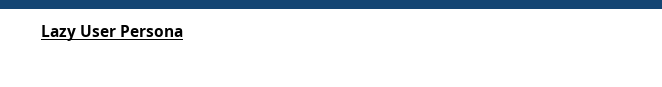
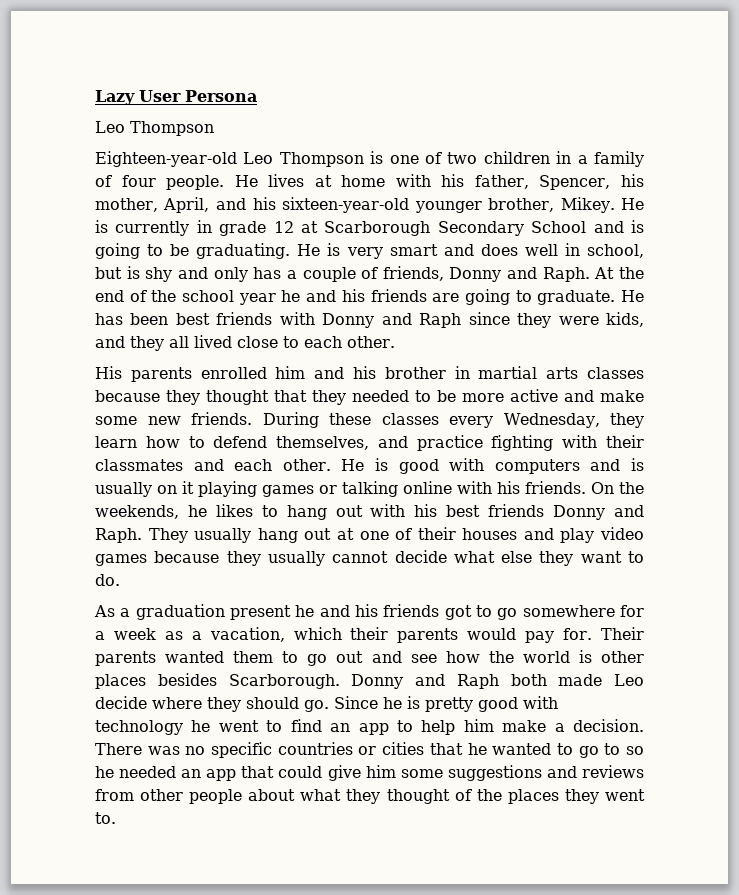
(184, 31) none -> [95,121,214,136] [95,151,644,167] [95,174,644,190] [95,197,644,213] [95,220,644,236] [95,243,644,259] [95,266,645,282] [95,289,644,305] [95,312,644,328] [95,335,395,351] [95,366,644,382] [95,389,644,405] [95,412,644,428] [95,435,644,451] [95,458,644,474] [95,481,644,497] [95,504,645,520] [95,527,644,543] [95,550,644,566] [95,574,120,586] [94,604,644,620] [95,627,644,643] [95,650,644,666] [95,673,644,689] [95,696,558,712] [95,719,645,735] [95,742,644,758] [95,765,644,781] [95,789,645,804] [95,812,116,824] // Leo Thompson // Eighteen-year-old Leo Thompson is one of two children in a family of four people. He lives at home with his father, Spencer, his mother, April, and his sixteen-year-old younger brother, Mikey. He is currently in grade 12 at Scarborough Secondary School and is going to be graduating. He is very smart and does well in school, but is shy and only has a couple of friends, Donny and Raph. At the end of the school year he and his friends are going to graduate. He has been best friends with Donny and Raph since they were kids, and they all lived close to each other. // His parents enrolled him and his brother in martial arts classes because they thought that they needed to be more active and make some new friends. During these classes every Wednesday, they learn how to defend themselves, and practice fighting with their classmates and each other. He is good with computers and is usually on it playing games or talking online with his friends. On the weekends, he likes to hang out with his best friends Donny and Raph. They usually hang out at one of their houses and play video games because they usually cannot decide what else they want to do. // As a graduation present he and his friends got to go somewhere for a week as a vacation, which their parents would pay for. Their parents wanted them to go out and see how the world is other places besides Scarborough. Donny and Raph both made Leo decide where they should go. Since he is pretty good with technology he went to find an app to help him make a decision. There was no specific countries or cities that he wanted to go to so he needed an app that could give him some suggestions and reviews from other people about what they thought of the places they went to.

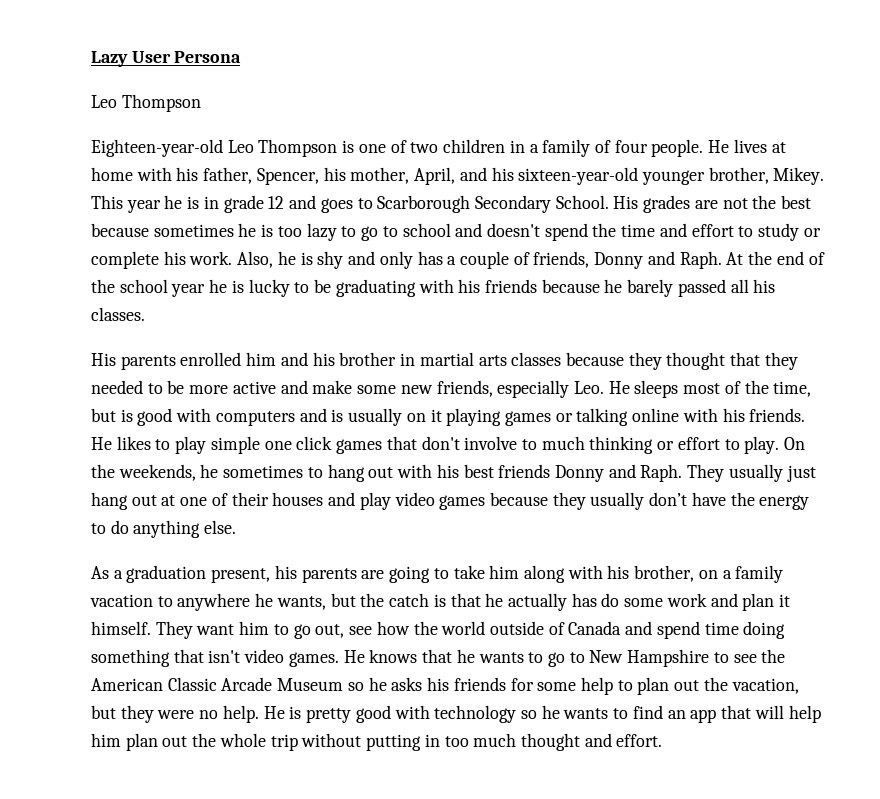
[621,198,644,210] [95,220,644,236] [95,243,644,259] [95,267,122,279] He is currently in grade 12 at Scarborough Secondary School and is going to be graduating. He is very smart and does well in school, but -> [91,195,812,213] [91,223,821,241] [91,251,296,269] This year he is in grade 12 and goes to Scarborough Secondary School. His grades are not the best because sometimes he is too lazy to go to school and doesn't spend the time and effort to study or complete his work. Also, he
[306,289,644,305] [95,312,644,328] [95,335,395,351] and his friends are going to graduate. He has been best friends with Donny and Raph since they were kids, and they all lived close to each other. -> [231,279,776,297] [91,307,145,321] is lucky to be graduating with his friends because he barely passed all his classes.
[191,412,644,428] [95,435,644,451] [95,459,365,471] friends. During these classes every Wednesday, they learn how to defend themselves, and practice fighting with their classmates and each other. He -> [436,380,812,398] [91,408,116,422] friends, especially Leo. He sleeps most of the time, but
(586, 487) none -> [91,436,780,454] He likes to play simple one click games that don't involve to much thinking or effort to play.
[215,504,253,517] likes -> [223,465,304,478] sometimes
(252, 535) none -> [786,465,816,482] just
[332,550,644,566] [95,574,120,586] [94,604,644,620] [95,627,644,643] [95,650,644,666] [95,673,644,689] [95,696,402,712] cannot decide what else they want to do. // As a graduation present he and his friends got to go somewhere for a week as a vacation, which their parents would pay for. Their parents wanted them to go out and see how the world is other places besides Scarborough. Donny and Raph both made Leo decide where they should go. Since he -> [649,492,810,510] [91,520,237,538] [91,565,784,583] [90,593,791,611] [91,621,786,639] [91,649,786,667] [91,677,799,695] [91,705,285,723] don’t have the energy to do anything else. // As a graduation present, his parents are going to take him along with his brother, on a family vacation to anywhere he wants, but the catch is that he actually has do some work and plan it himself. They want him to go out, see how the world outside of Canada and spend time doing something that isn't video games. He knows that he wants to go to New Hampshire to see the American Classic Arcade Museum so he asks his friends for some help to plan out the vacation, but they were no help. He
[191,720,259,732] he went -> [520,705,609,719] so he wants
[396,719,645,735] [95,742,644,758] [95,765,644,781] [95,789,645,804] [95,812,116,824] to help him make a decision. There was no specific countries or cities that he wanted to go to so he needed an app that could give him some suggestions and reviews from other people about what they thought of the places they went to. -> [721,705,821,723] [91,733,663,751] that will help him plan out the whole trip without putting in too much thought and effort.

